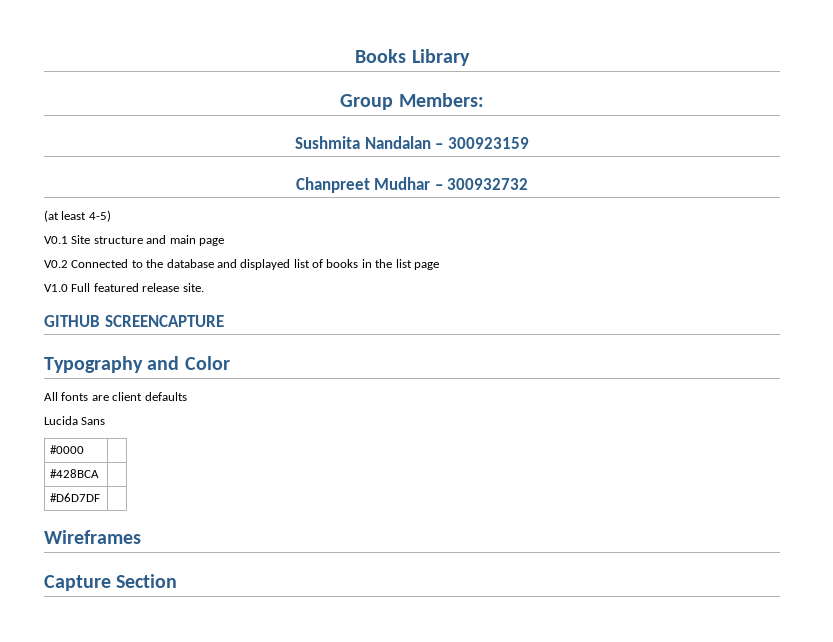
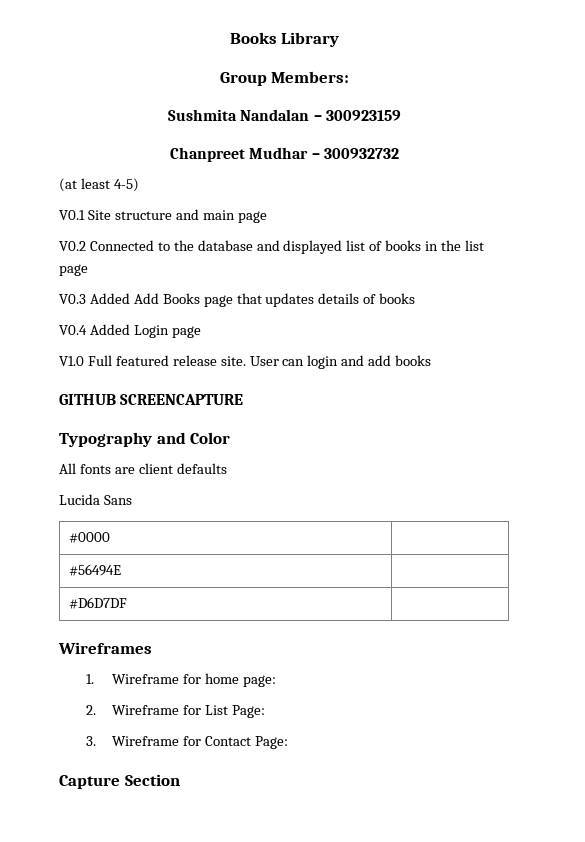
(439, 266) none -> [59,293,416,307] [59,324,201,338] // V0.3 Added Add Books page that updates details of books // V0.4 Added Login page
(204, 287) none -> [249,355,432,369] User can login and add books
[50,469,100,478] #428BCA -> [69,564,122,576] #56494E
(141, 537) none -> [85,673,276,687] [85,705,265,718] [85,736,288,749] // 1. Wireframe for home page: // 2. Wireframe for List Page: // 3. Wireframe for Contact Page:

